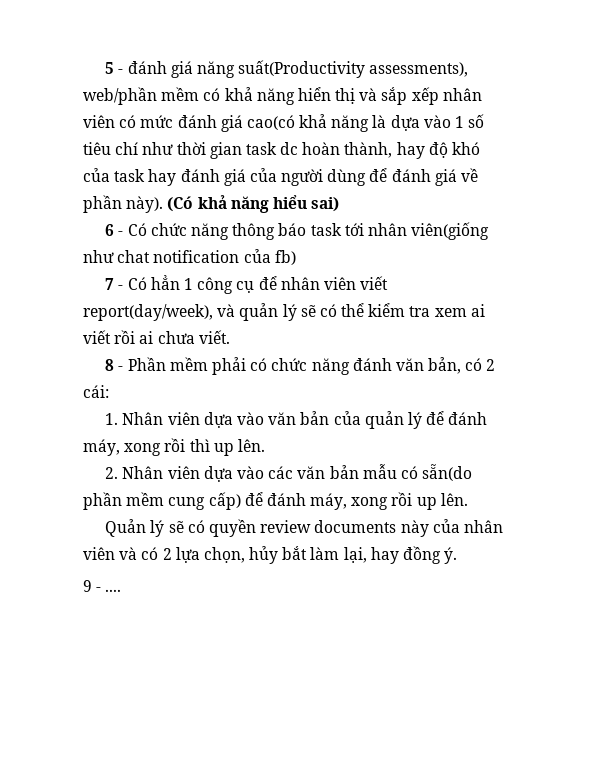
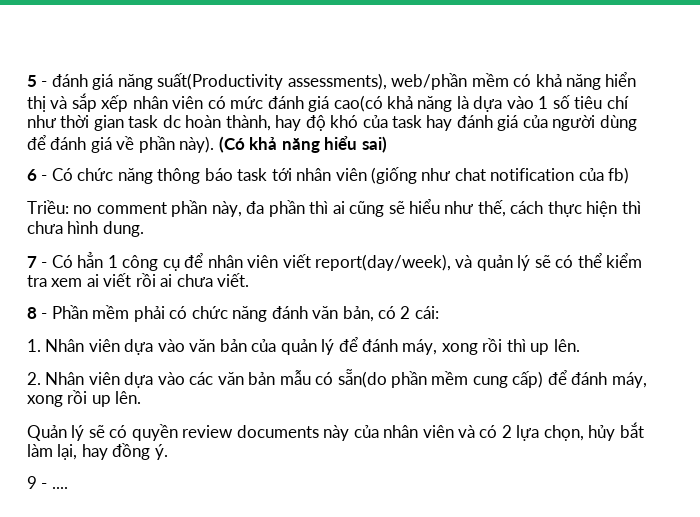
[411,222,490,240] viên(giống -> [335,167,418,184] viên (giống
(296, 257) none -> [27,199,641,217] [27,221,144,237] // Triều: no comment phần này, đa phần thì ai cũng sẽ hiểu như thế, cách thực hiện thì chưa hình dung.

